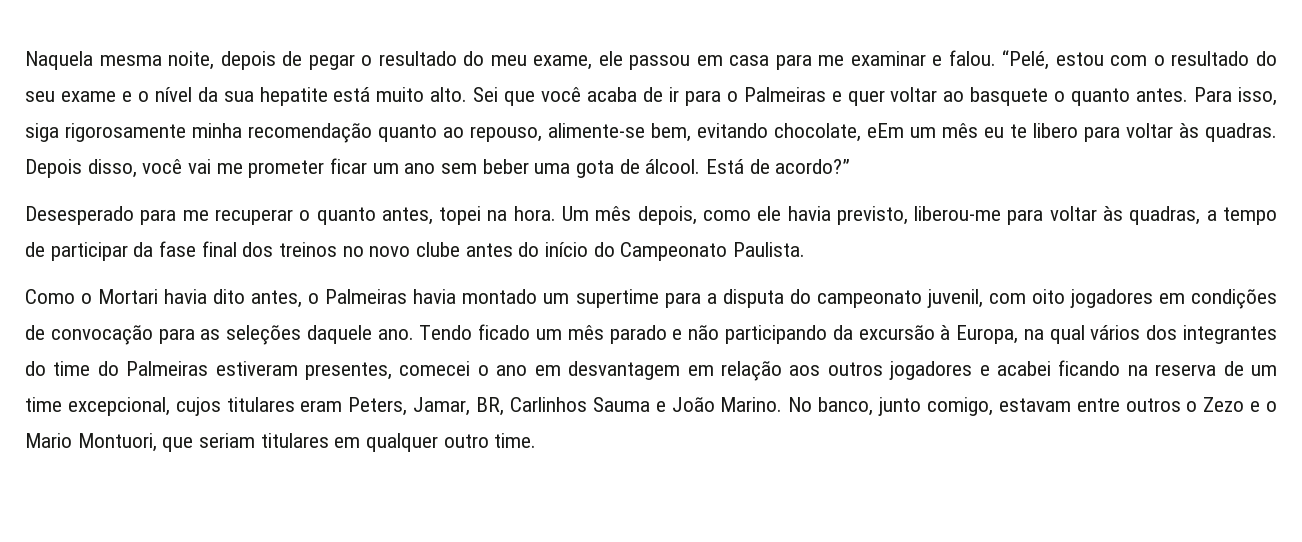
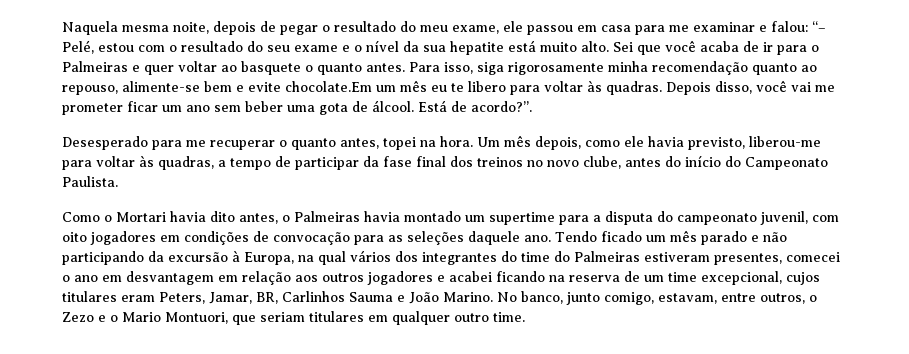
[948,50,1050,70] falou. “Pelé, -> [771,21,826,32] [62,40,94,54] falou: “– Pelé,
[651,123,904,142] bem, evitando chocolate, eEm -> [204,81,372,92] bem e evite chocolate.Em
[775,159,851,174] acordo?” -> [471,101,532,112] acordo?”.
[416,242,461,257] clube -> [583,156,621,169] clube,
[998,398,1181,412] estavam entre outros -> [658,293,805,304] estavam, entre outros,

